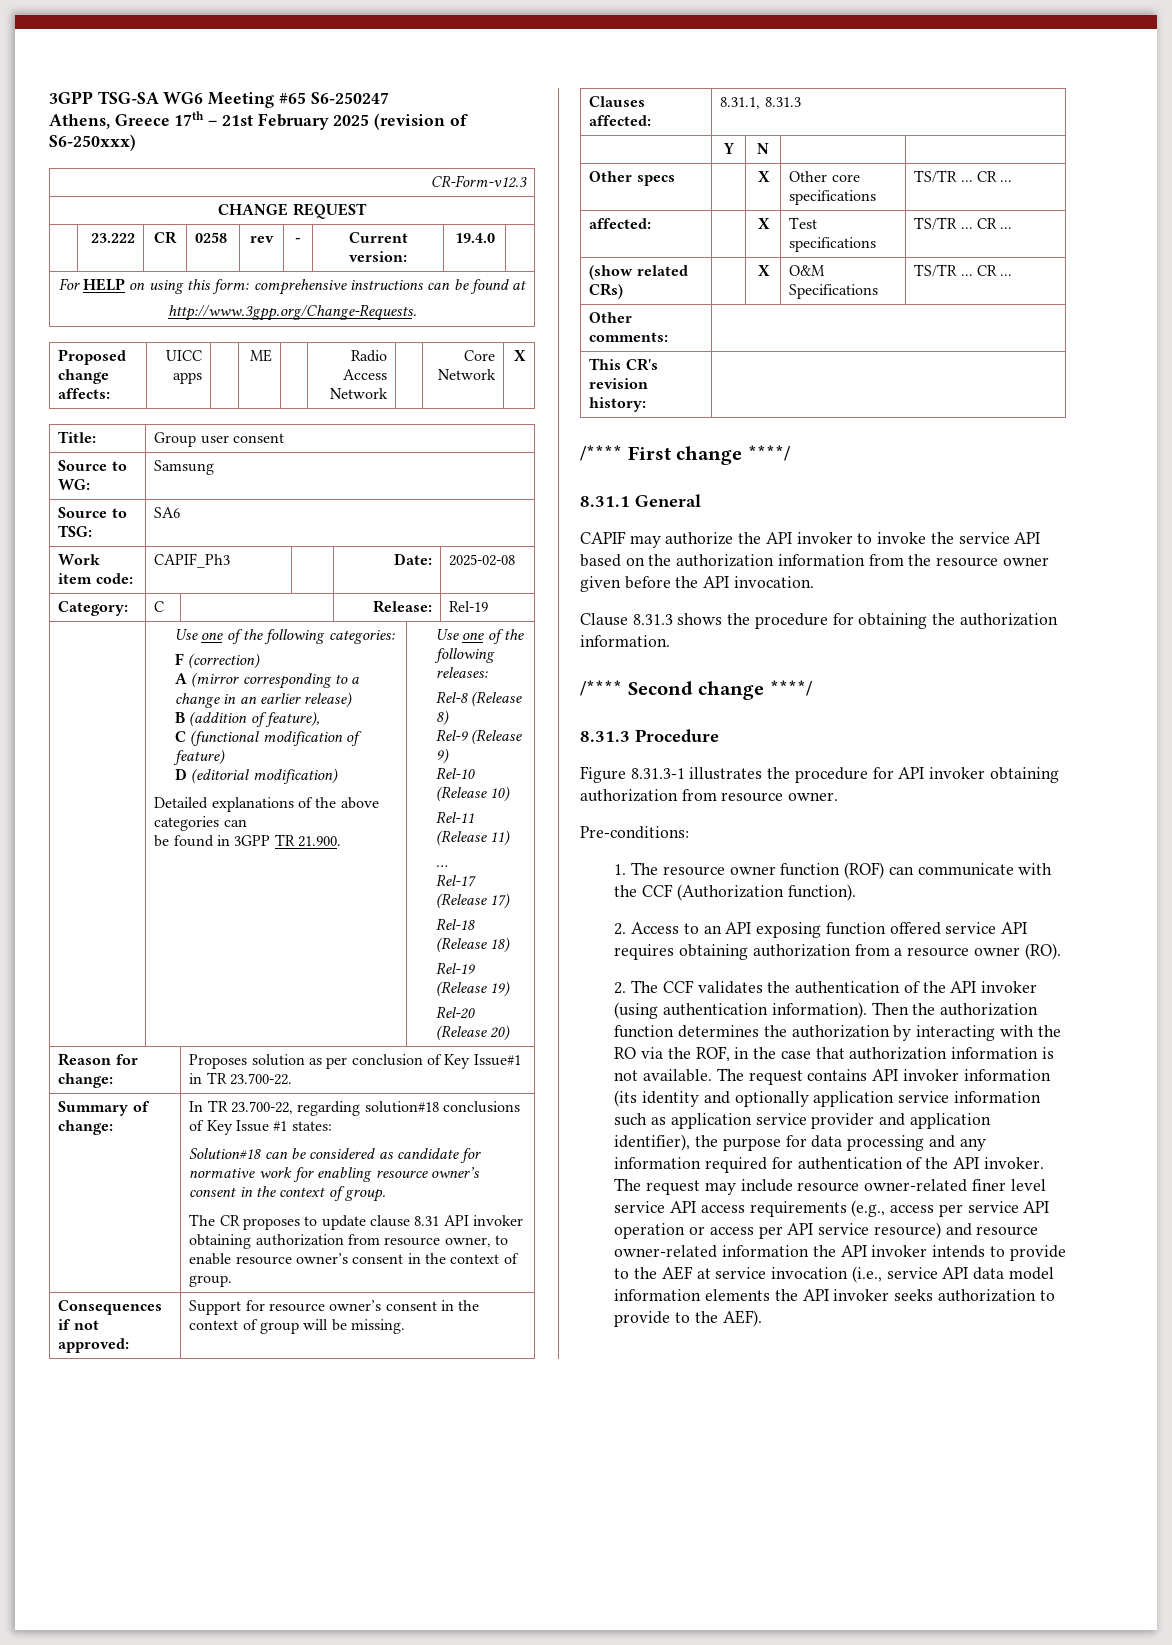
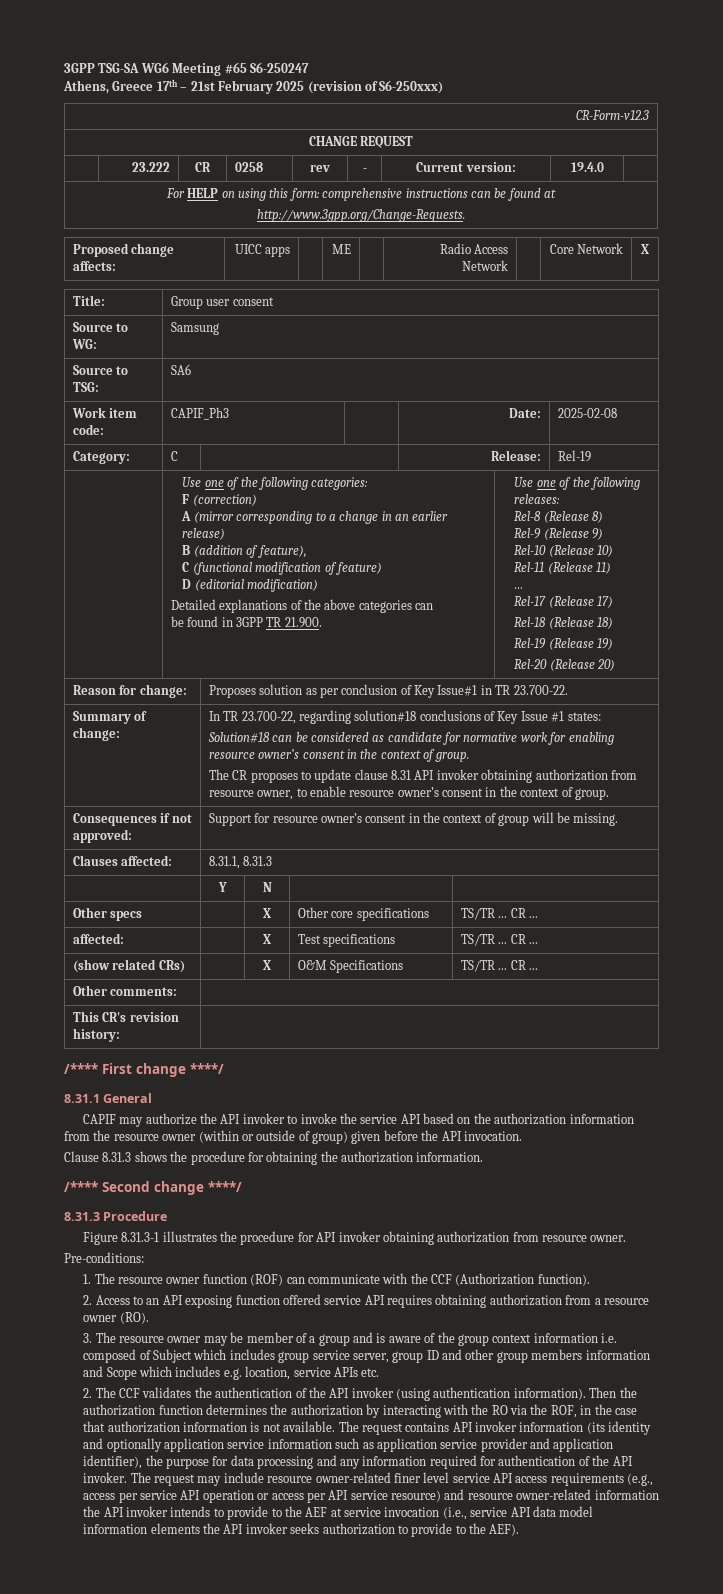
(1049, 561) none -> [198,1130,348,1144] (within or outside of group)
(1061, 951) none -> [83,1332,618,1346] [83,1349,650,1363] [83,1366,380,1380] // 3. The resource owner may be member of a group and is aware of the group context information i.e. composed of Subject which includes group service server, group ID and other group members information and Scope which includes e.g. location, service APIs etc.

